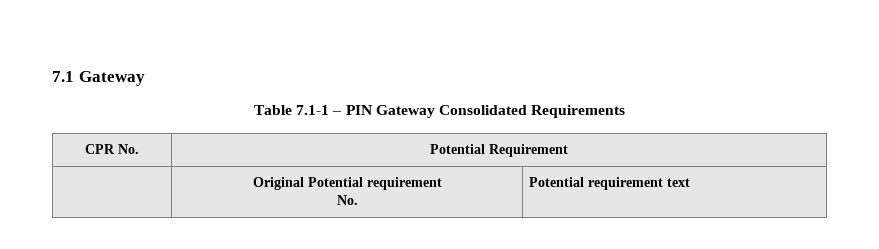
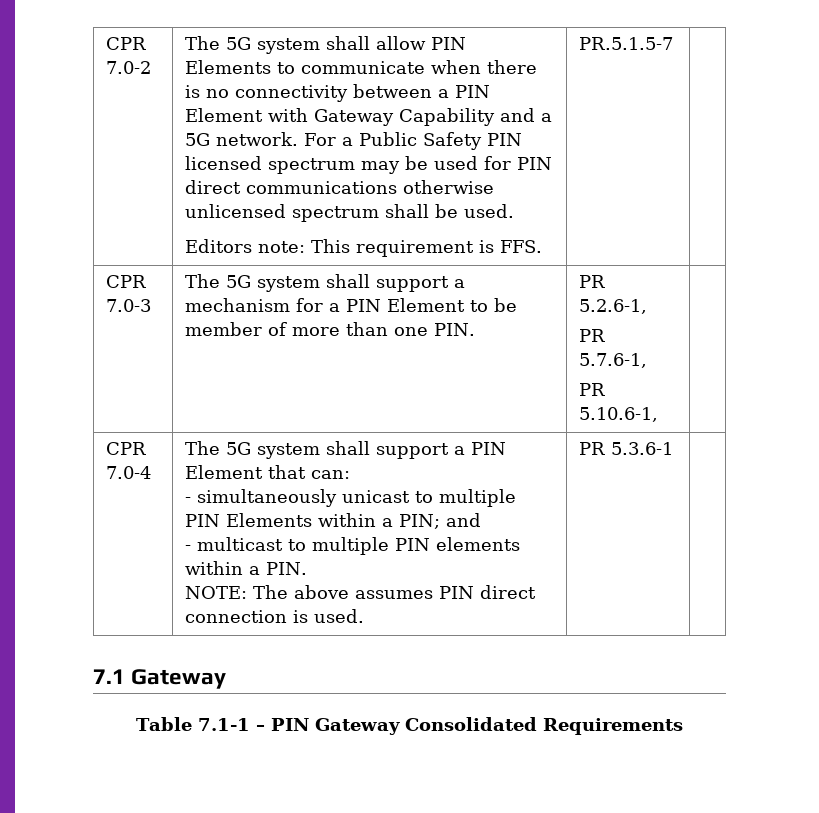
(52, 76) none -> [106,37,147,50] [106,61,152,74] [185,36,467,54] [185,60,538,74] [185,84,491,102] [185,108,553,126] [185,132,523,150] [185,156,553,174] [185,180,495,194] [185,204,515,222] [185,239,543,257] [579,37,674,50] [106,275,147,288] [106,299,152,312] [185,274,466,292] [185,298,518,312] [185,322,476,336] [579,275,606,288] [579,299,648,314] [579,329,606,342] [579,353,648,368] [579,383,606,396] [579,407,659,422] [106,442,147,455] [106,466,152,479] [185,441,507,459] [185,465,351,479] [185,489,517,507] [185,513,482,529] [185,537,521,555] [185,561,308,575] [185,585,537,599] [185,609,365,623] [579,442,674,455] CPR 7.0-2 | The 5G system shall allow PIN Elements to communicate when there is no connectivity between a PIN Element with Gateway Capability and a 5G network. For a Public Safety PIN licensed spectrum may be used for PIN direct communications otherwise unlicensed spectrum shall be used. // Editors note: This requirement is FFS. | PR.5.1.5-7 | // CPR 7.0-3 | The 5G system shall support a mechanism for a PIN Element to be member of more than one PIN. | PR 5.2.6-1, // PR 5.7.6-1, // PR 5.10.6-1, | // CPR 7.0-4 | The 5G system shall support a PIN Element that can: // - simultaneously unicast to multiple PIN Elements within a PIN; and // - multicast to multiple PIN elements within a PIN. // NOTE: The above assumes PIN direct connection is used. | PR 5.3.6-1 | //
[85,144,139,154] [430,144,568,157] [252,177,442,190] [336,195,358,205] [529,177,691,190] // CPR No. | Potential Requirement // | Original Potential requirement // No. | Potential requirement text -> (683, 726) none

